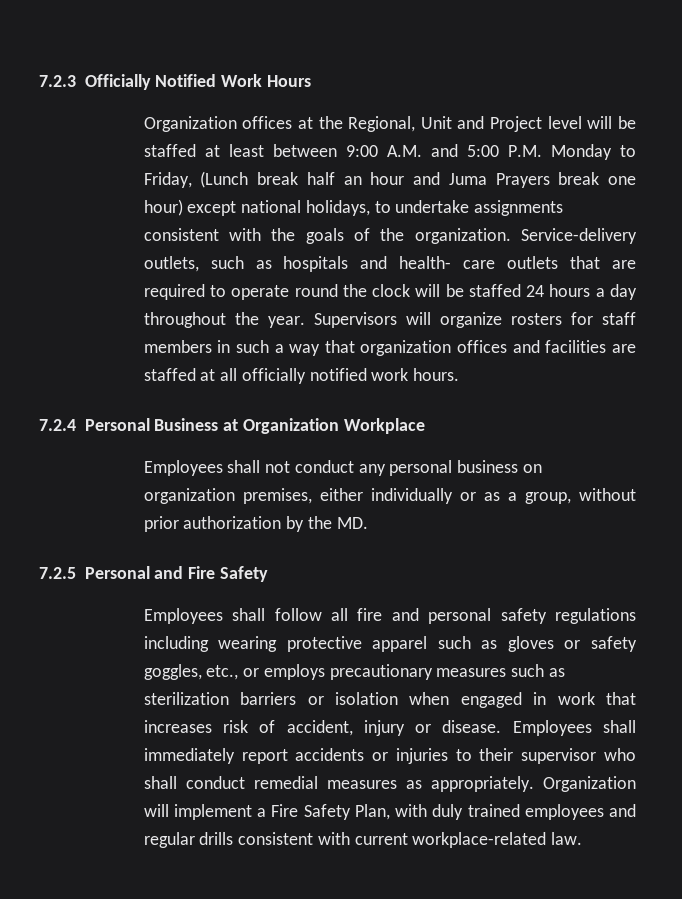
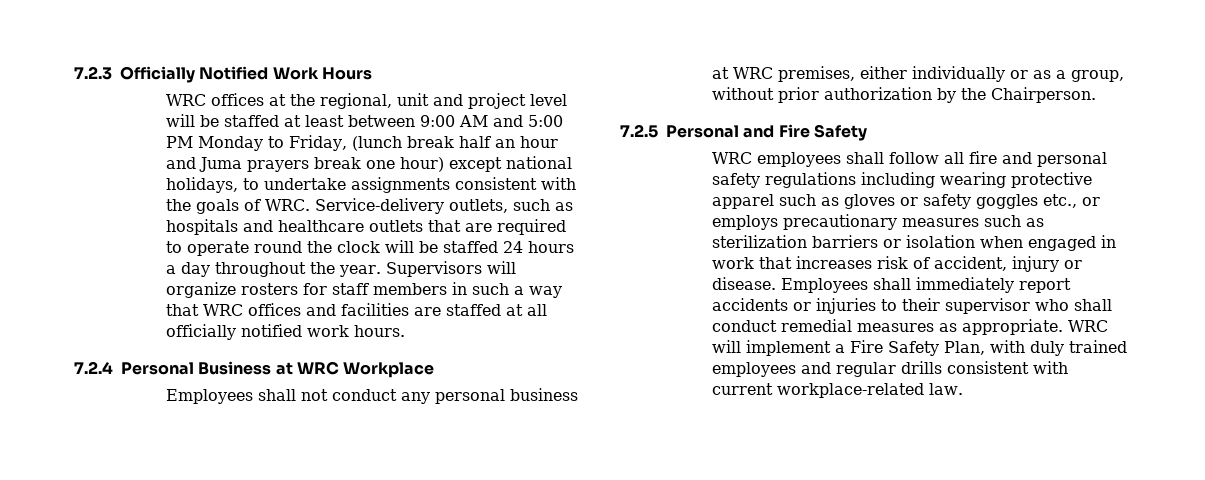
[143,116,237,132] Organization -> [165,94,206,106] WRC
[348,116,543,132] Regional, Unit and Project -> [319,93,526,109] regional, unit and project
[386,145,422,157] A.M. -> [458,115,488,127] AM
[507,145,542,157] P.M. -> [165,136,193,148] PM
[200,171,249,188] (Lunch -> [351,136,402,151] (lunch
[495,173,550,188] Prayers -> [246,160,309,172] prayers
[380,228,511,244] the organization. -> [264,199,310,211] WRC.
[399,256,496,269] health- care -> [277,220,364,232] healthcare
[360,340,452,356] organization -> [202,304,243,316] WRC
[242,418,339,434] Organization -> [296,361,339,375] WRC
[522,464,542,473] [143,488,235,504] on organization -> [711,67,773,79] at WRC
[336,517,368,529] MD. -> [990,87,1096,103] Chairperson.
[143,608,223,624] Employees -> [711,152,841,167] WRC employees
[143,664,202,680] goggles, -> [975,194,1038,209] goggles
[430,776,636,792] appropriately. Organization -> [961,319,1108,335] appropriate. WRC

